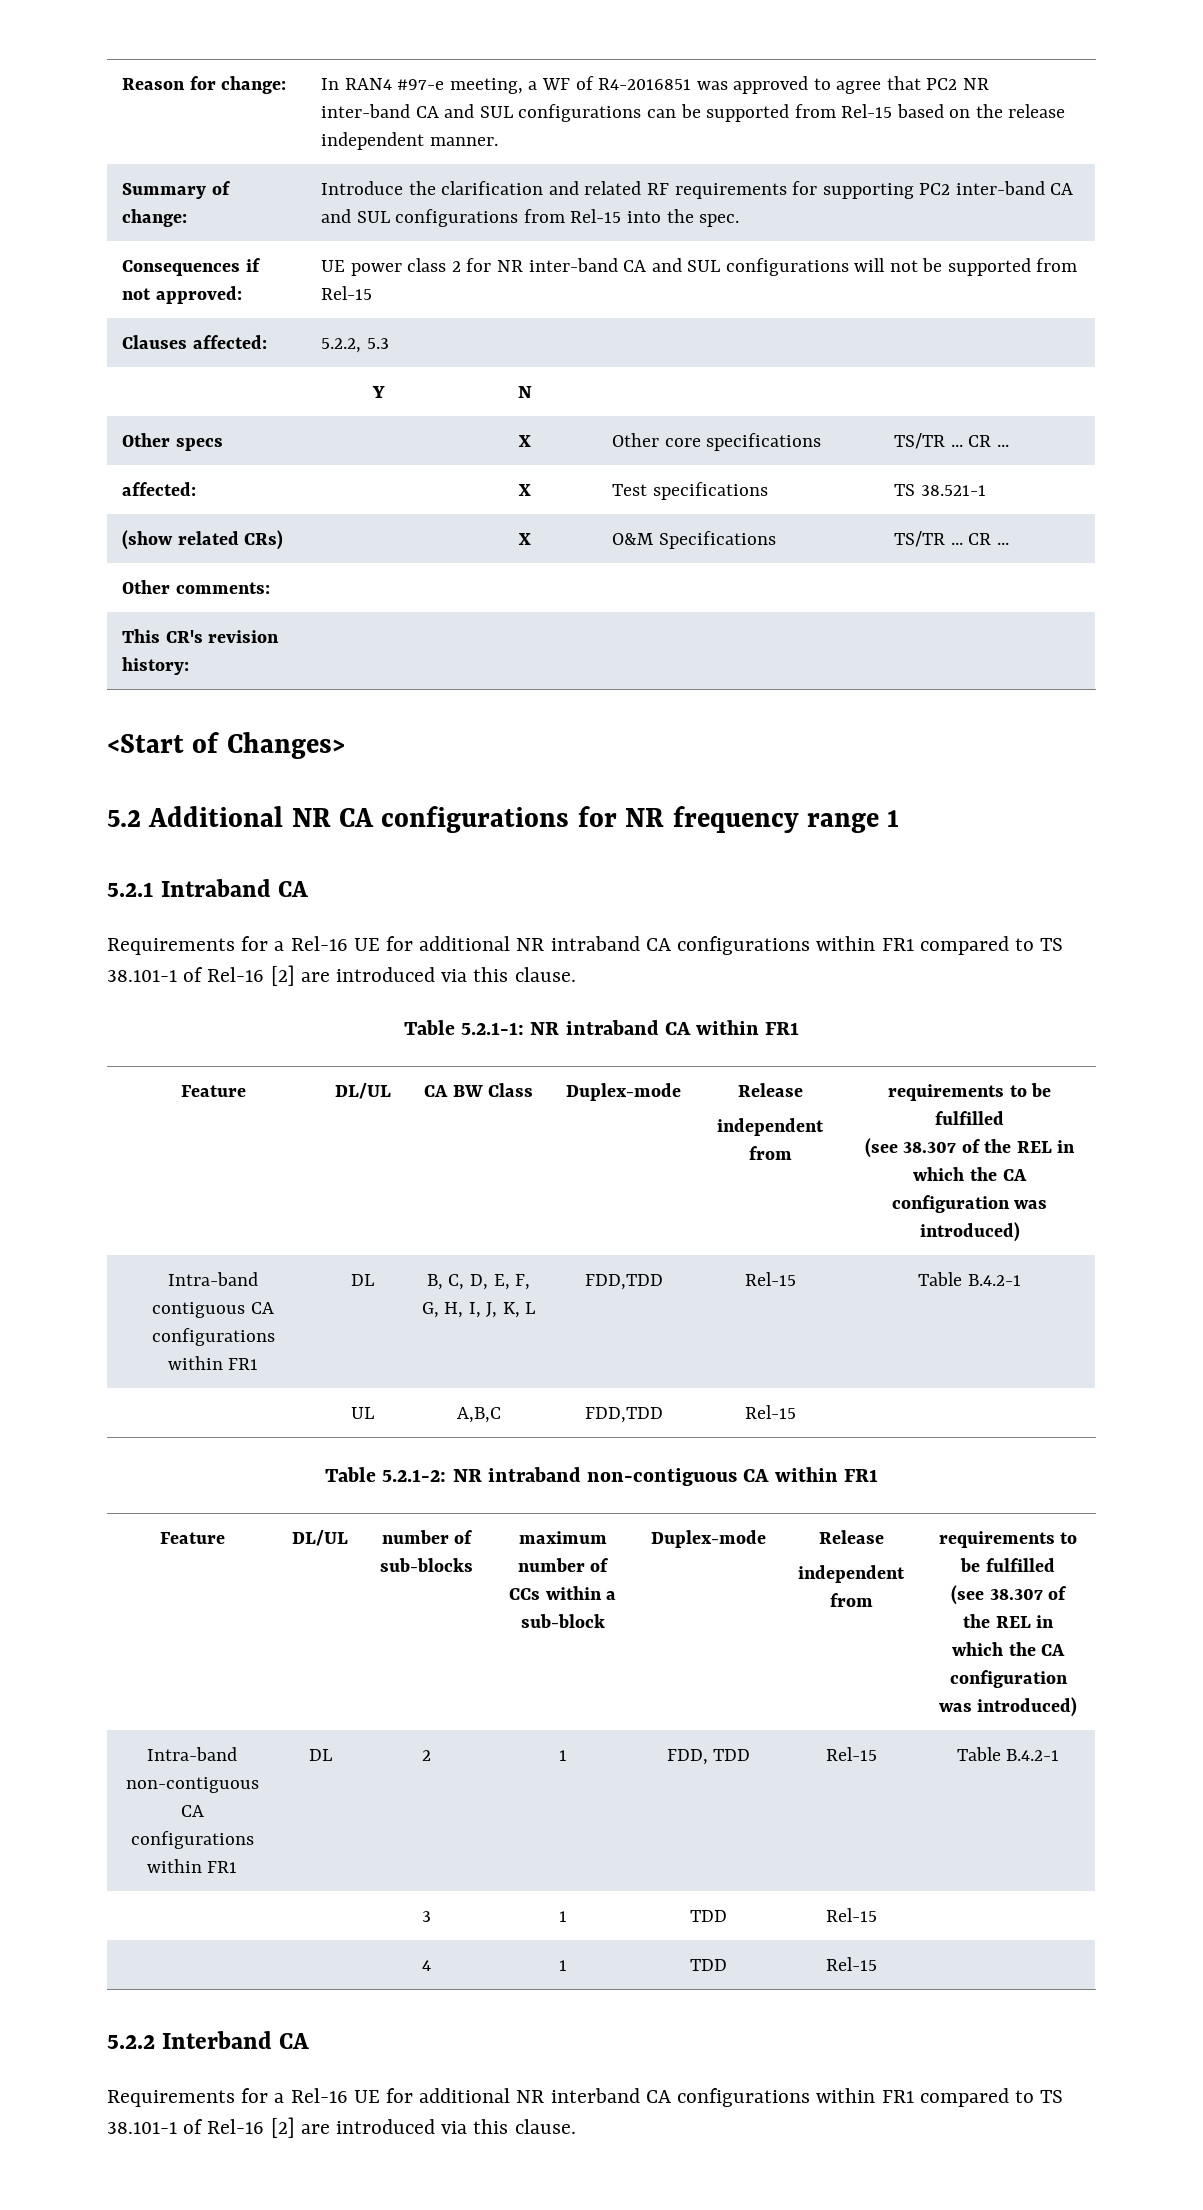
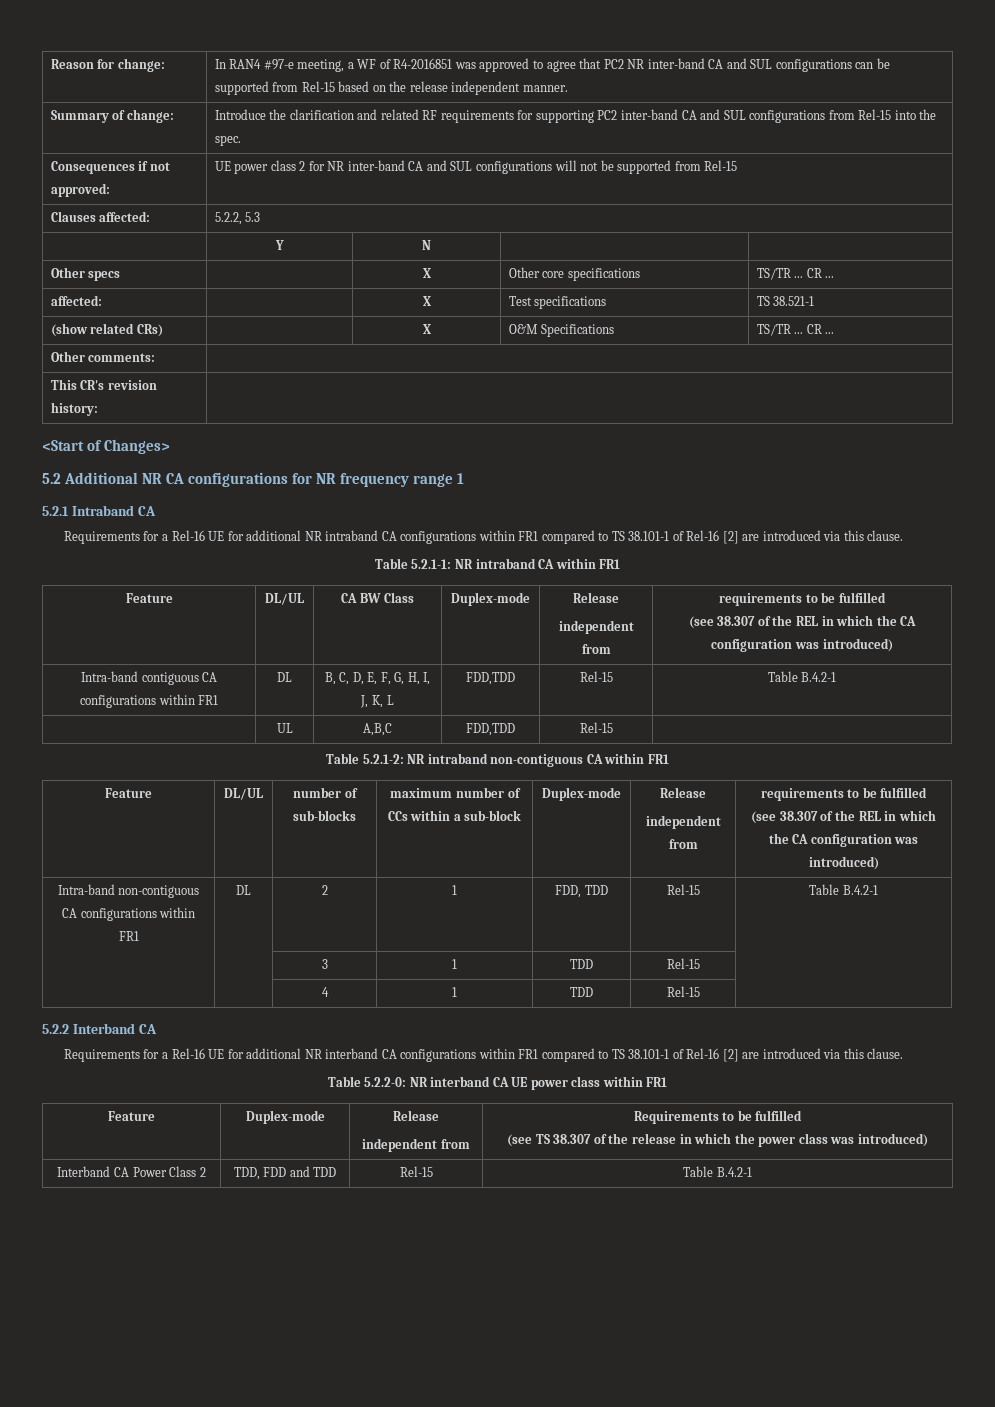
(576, 2126) none -> [327,1076,668,1090] [108,1111,155,1121] [245,1110,325,1124] [393,1110,439,1121] [362,1138,470,1152] [633,1110,803,1124] [507,1133,928,1147] [57,1166,206,1177] [233,1166,337,1180] [399,1166,433,1177] [683,1166,752,1177] // Table 5.2.2-0: NR interband CA UE power class within FR1 // Feature | Duplex-mode | Release // independent from | Requirements to be fulfilled // (see TS 38.307 of the release in which the power class was introduced) // Interband CA Power Class 2 | TDD, FDD and TDD | Rel-15 | Table B.4.2-1

